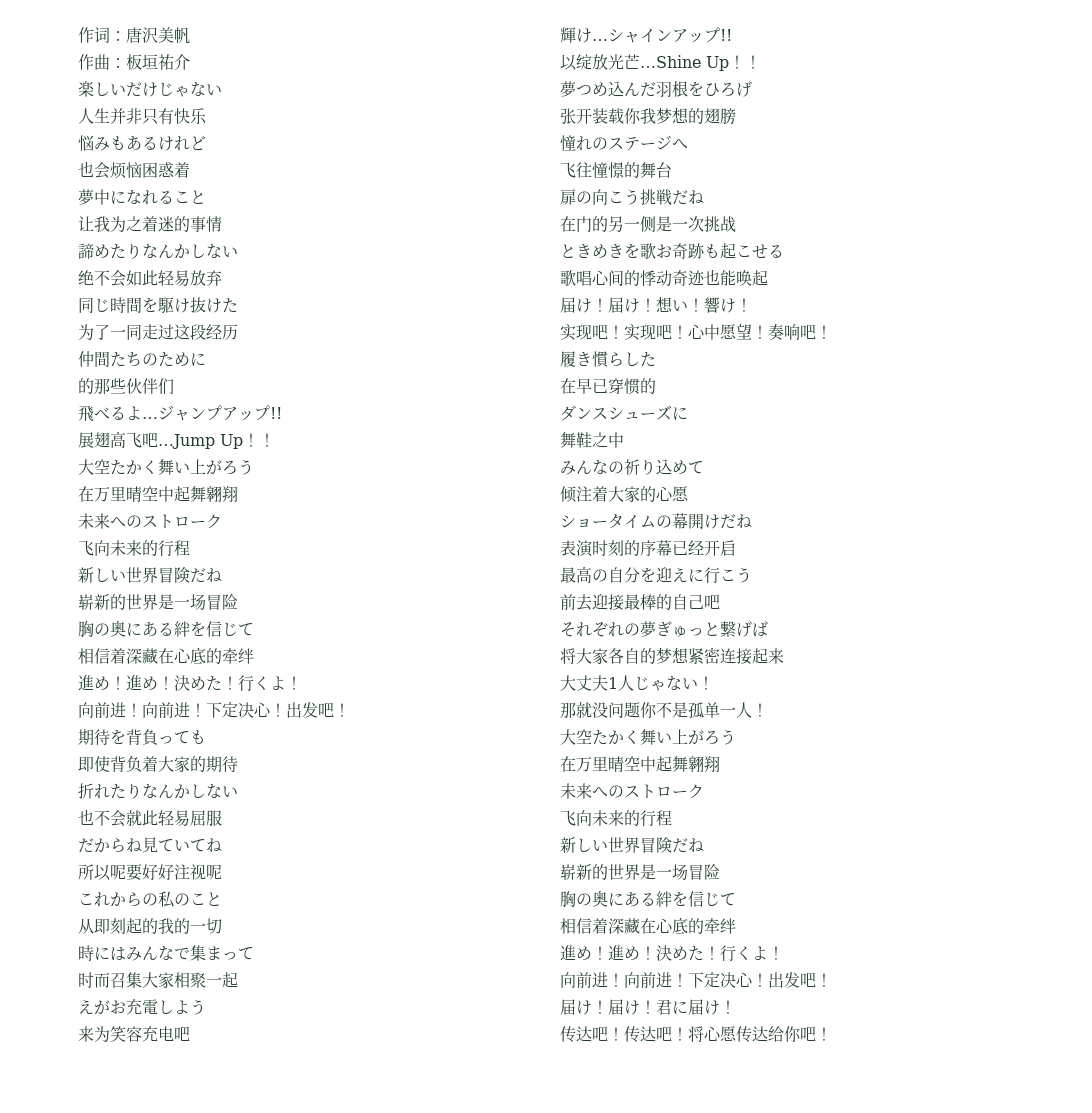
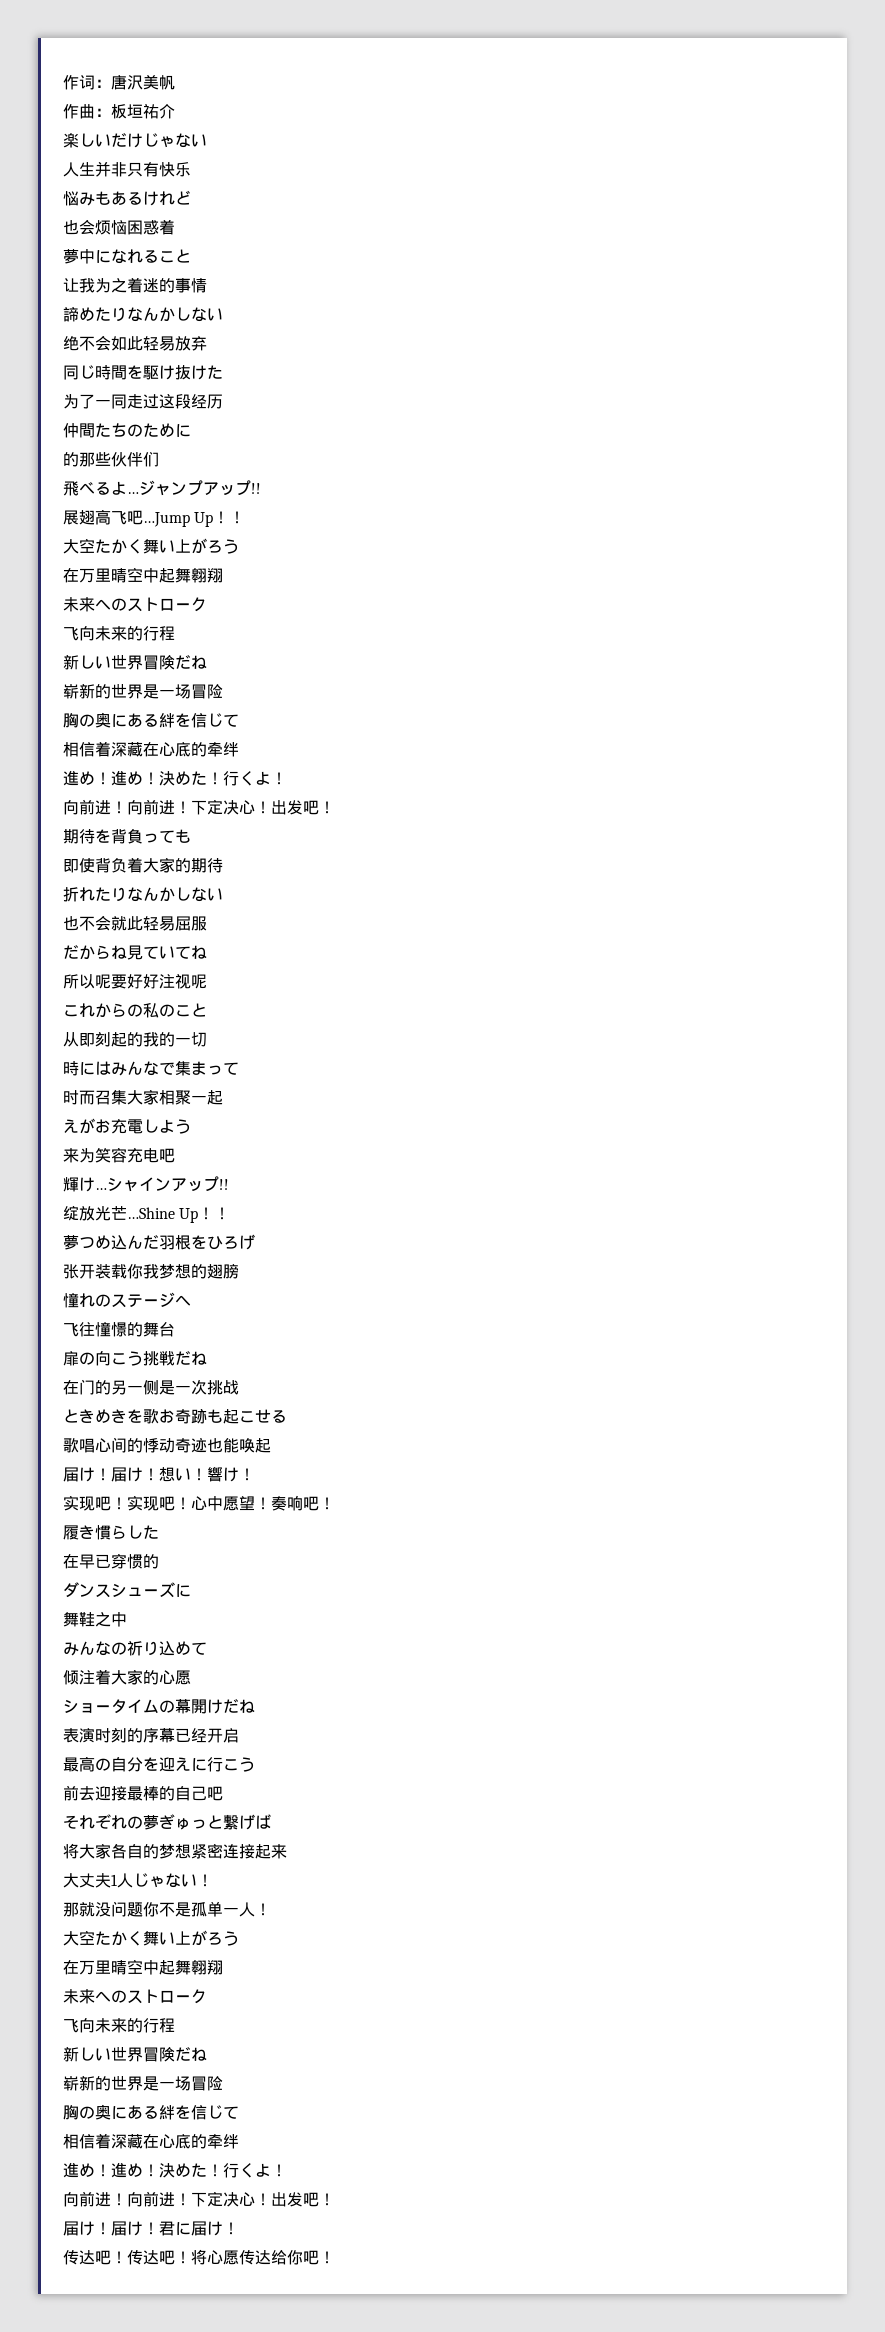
[560,54,577,71] 以 -> (229, 1184) none

